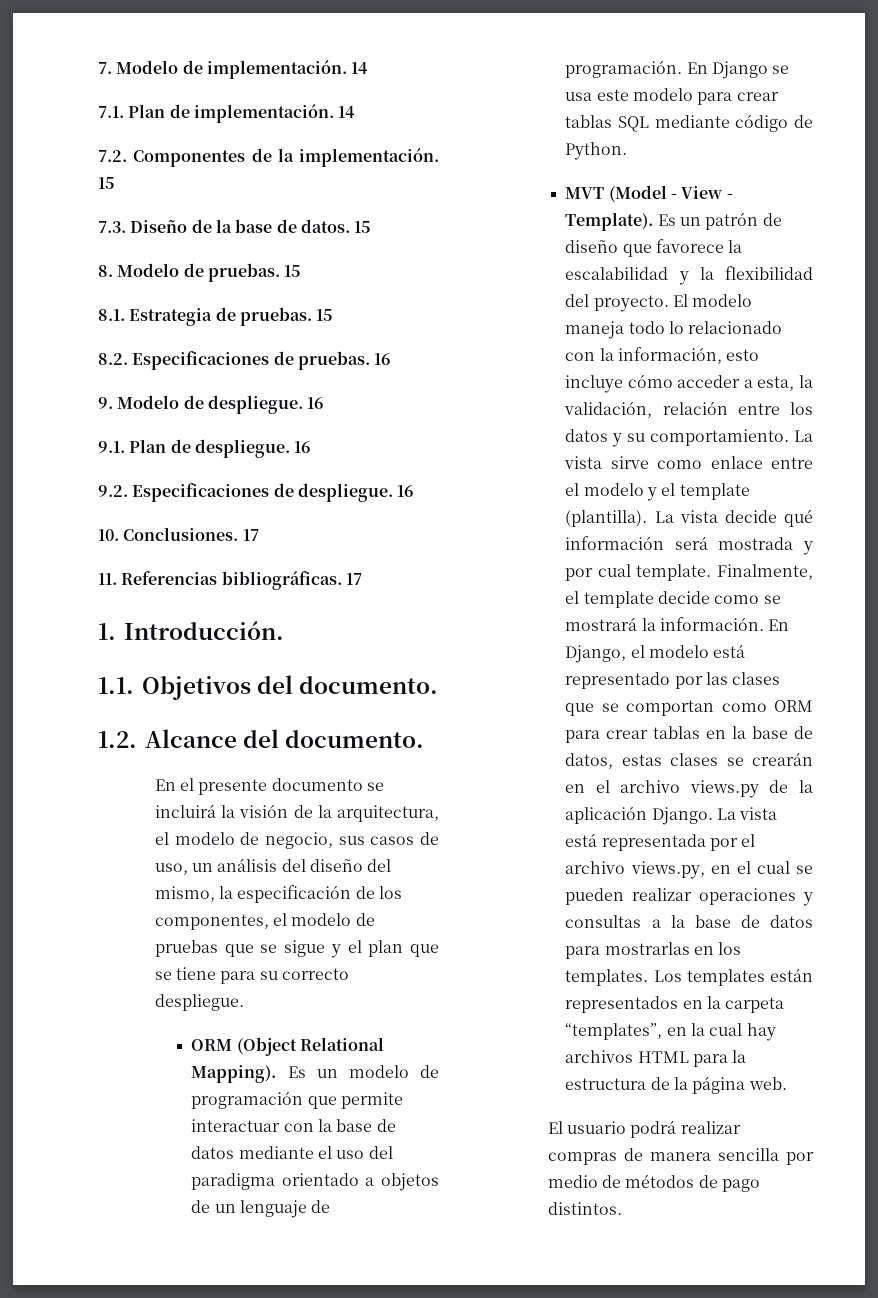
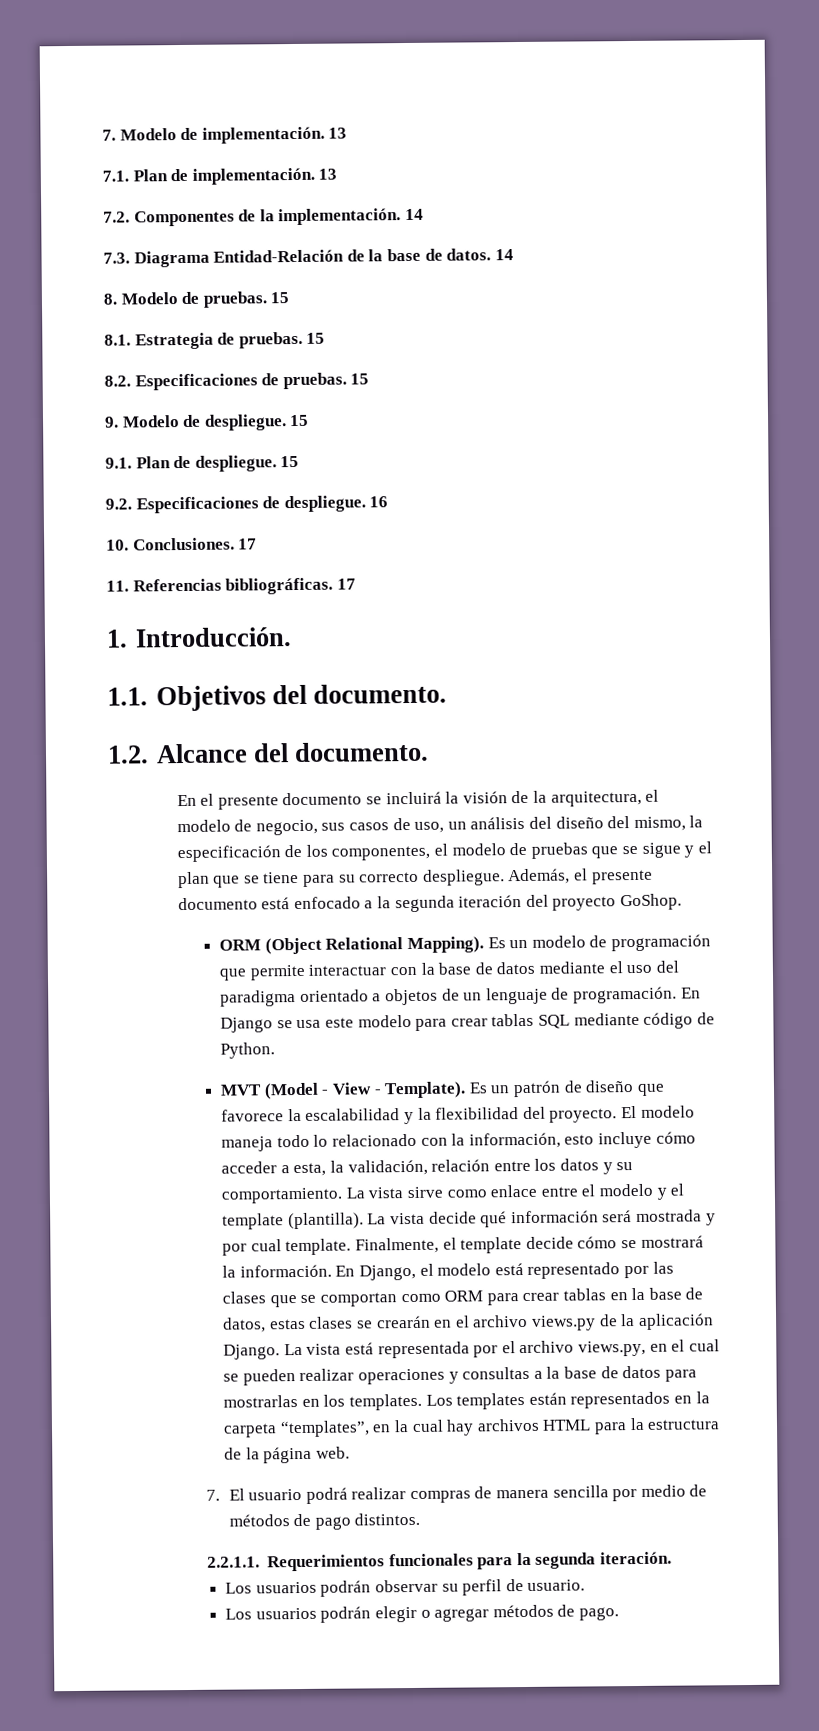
[351,62,369,74] 14 -> [328,127,348,139] 13
[338,106,356,118] 14 -> [318,168,338,180] 13
[98,177,115,189] 15 -> [404,208,424,221] 14
[130,219,188,233] Diseño -> [133,249,345,268] Diagrama Entidad-Relación
[354,221,372,233] 15 -> [494,249,514,261] 14
[374,353,392,365] 16 -> [350,373,370,385] 15
[307,397,325,409] 16 -> [289,414,310,427] 15
[294,441,312,453] 16 -> [280,455,300,468] 15
(244, 1002) none -> [508,868,653,885] [177,893,683,913] Además, el presente documento está enfocado a la segunda iteración del proyecto GoShop.
[714,595,760,604] como -> [577,1236,618,1249] cómo
(787, 1083) none -> [205,1489,220,1501] 7.
(622, 1208) none -> [206,1551,673,1572] [225,1579,586,1597] [225,1604,620,1623] // 2.2.1.1. Requerimientos funcionales para la segunda iteración. // Los usuarios podrán observar su perfil de usuario. // Los usuarios podrán elegir o agregar métodos de pago.

